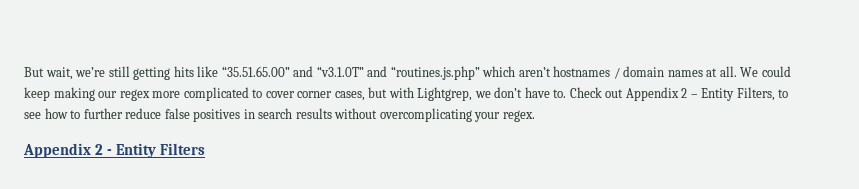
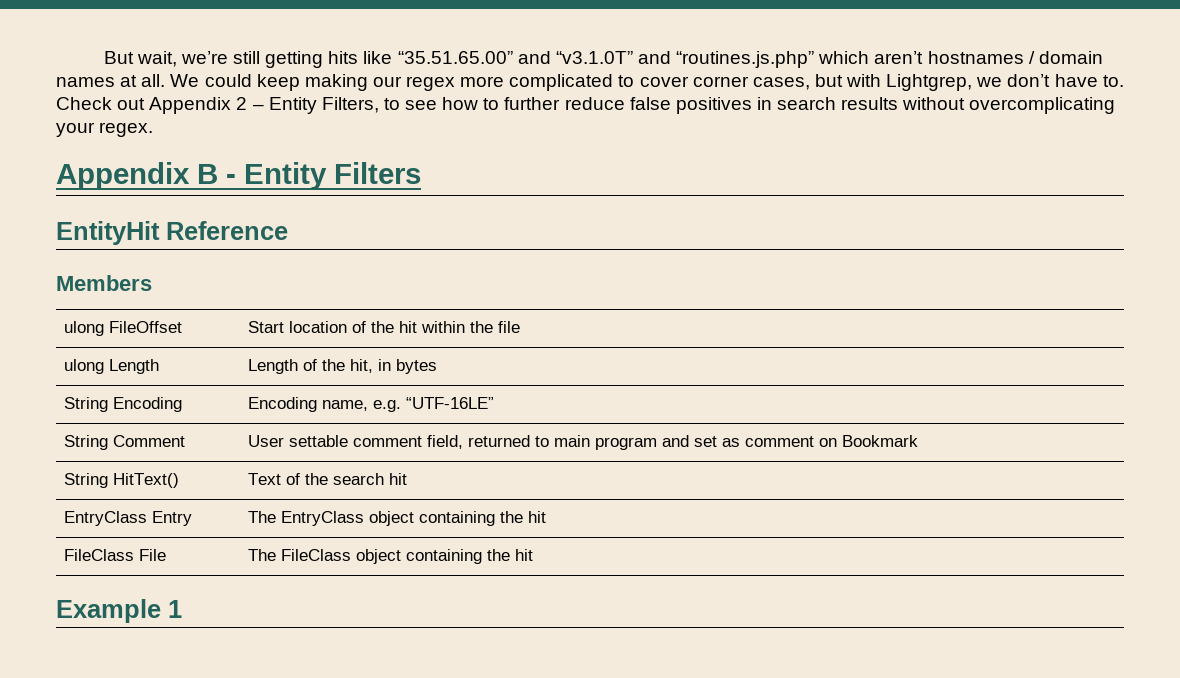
[95,144,104,155] 2 -> [197,164,218,184] B
(206, 149) none -> [56,221,288,245] [56,275,152,291] [64,321,183,336] [248,321,521,333] [64,359,160,374] [248,359,438,374] [64,397,183,412] [248,397,495,412] [64,435,186,450] [248,435,919,450] [64,473,180,488] [248,473,408,485] [64,511,193,526] [248,511,547,526] [64,549,167,561] [248,549,534,564] [56,599,182,623] // EntityHit Reference // Members // ulong FileOffset | Start location of the hit within the file // ulong Length | Length of the hit, in bytes // String Encoding | Encoding name, e.g. “UTF-16LE” // String Comment | User settable comment field, returned to main program and set as comment on Bookmark // String HitText() | Text of the search hit // EntryClass Entry | The EntryClass object containing the hit // FileClass File | The FileClass object containing the hit // Example 1

